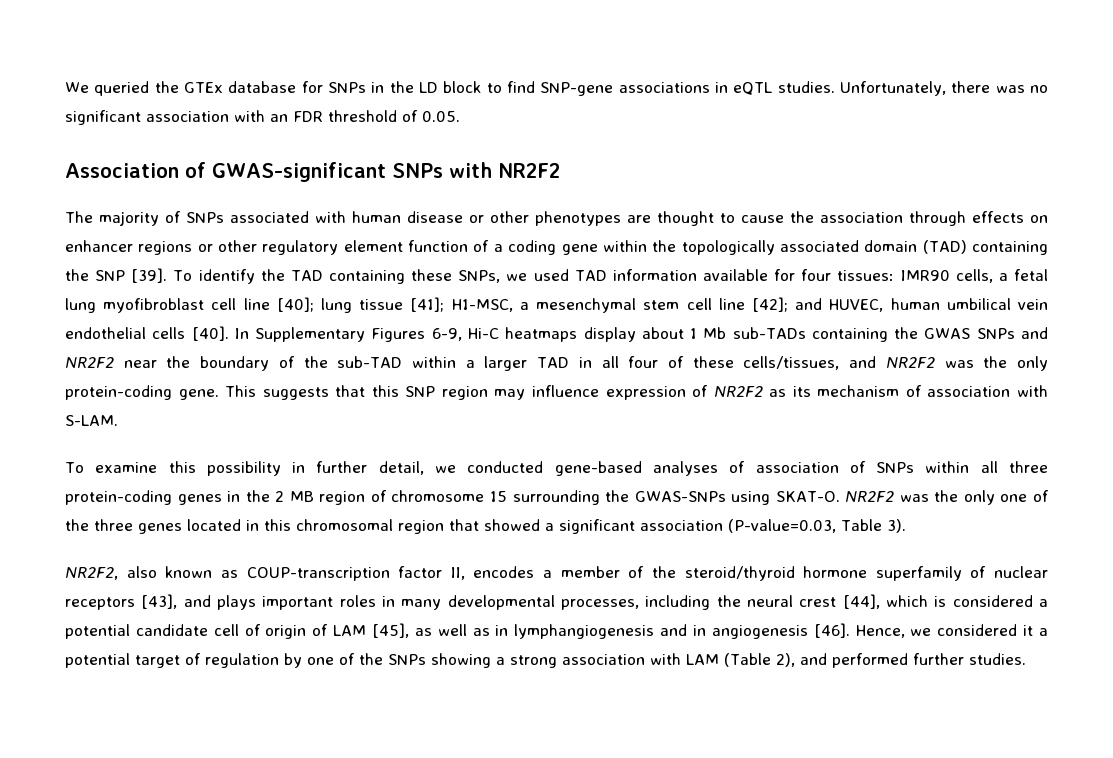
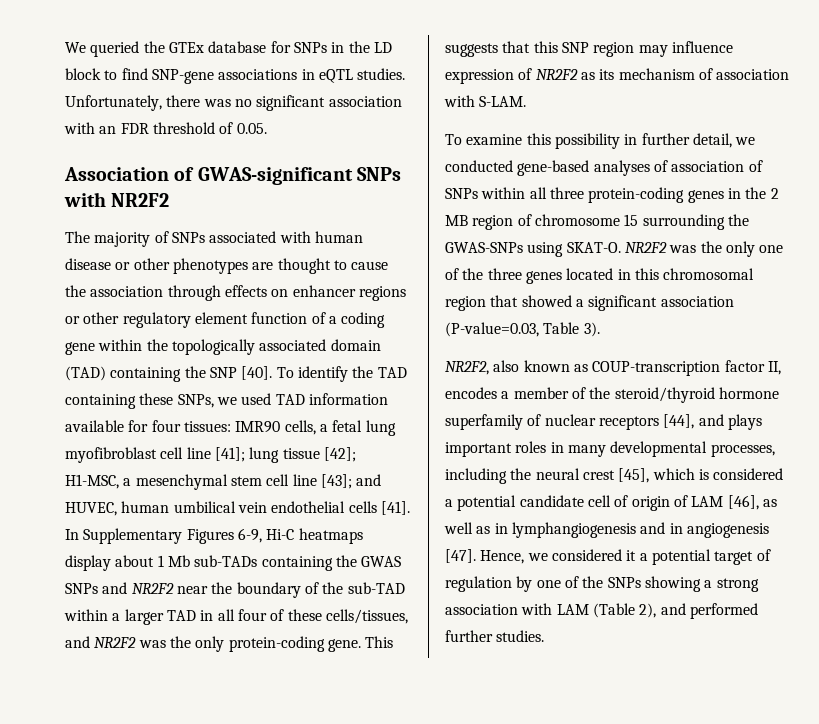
[131,268,168,283] [39]. -> [241,366,273,380] [40].
[276,297,314,312] [40]; -> [214,447,245,462] [41];
[410,297,445,312] [41]; -> [323,447,356,462] [42];
[751,297,788,312] [42]; -> [320,474,352,489] [43];
[191,326,229,341] [40]. -> [380,501,410,515] [41].
[141,594,178,609] [43], -> [663,414,695,429] [44],
[842,594,880,609] [44], -> [618,468,650,483] [45],
[372,623,409,638] [45], -> [727,495,759,510] [46],
[813,623,850,638] [46]. -> [445,549,476,563] [47].

